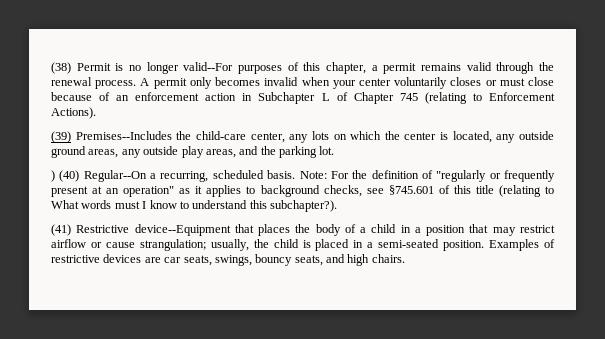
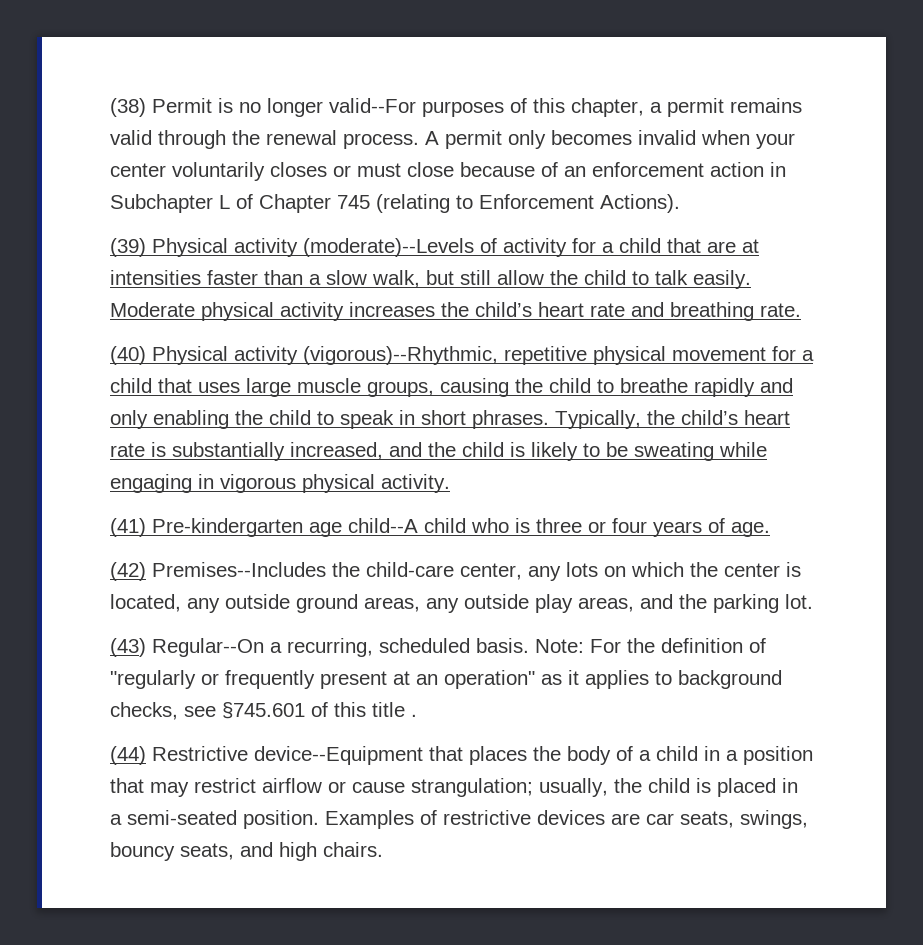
(71, 137) none -> [152,238,759,257] [110,270,751,289] [110,302,801,321] [110,346,814,365] [110,378,793,397] [110,410,790,429] [110,442,767,461] [110,474,450,493] [110,518,770,537] [110,562,146,581] Physical activity (moderate)--Levels of activity for a child that are at intensities faster than a slow walk, but still allow the child to talk easily. Moderate physical activity increases the child’s heart rate and breathing rate. // (40) Physical activity (vigorous)--Rhythmic, repetitive physical movement for a child that uses large muscle groups, causing the child to breathe rapidly and only enabling the child to speak in short phrases. Typically, the child’s heart rate is substantially increased, and the child is likely to be sweating while engaging in vigorous physical activity. // (41) Pre-kindergarten age child--A child who is three or four years of age. // (42)
[51,170,80,182] ) (40) -> [110,638,146,657] (43)
[498,185,554,197] [51,200,337,212] [51,224,71,236] (relating to What words must I know to understand this subchapter?). // (41) -> [411,714,417,717] [110,746,146,765] . // (44)

